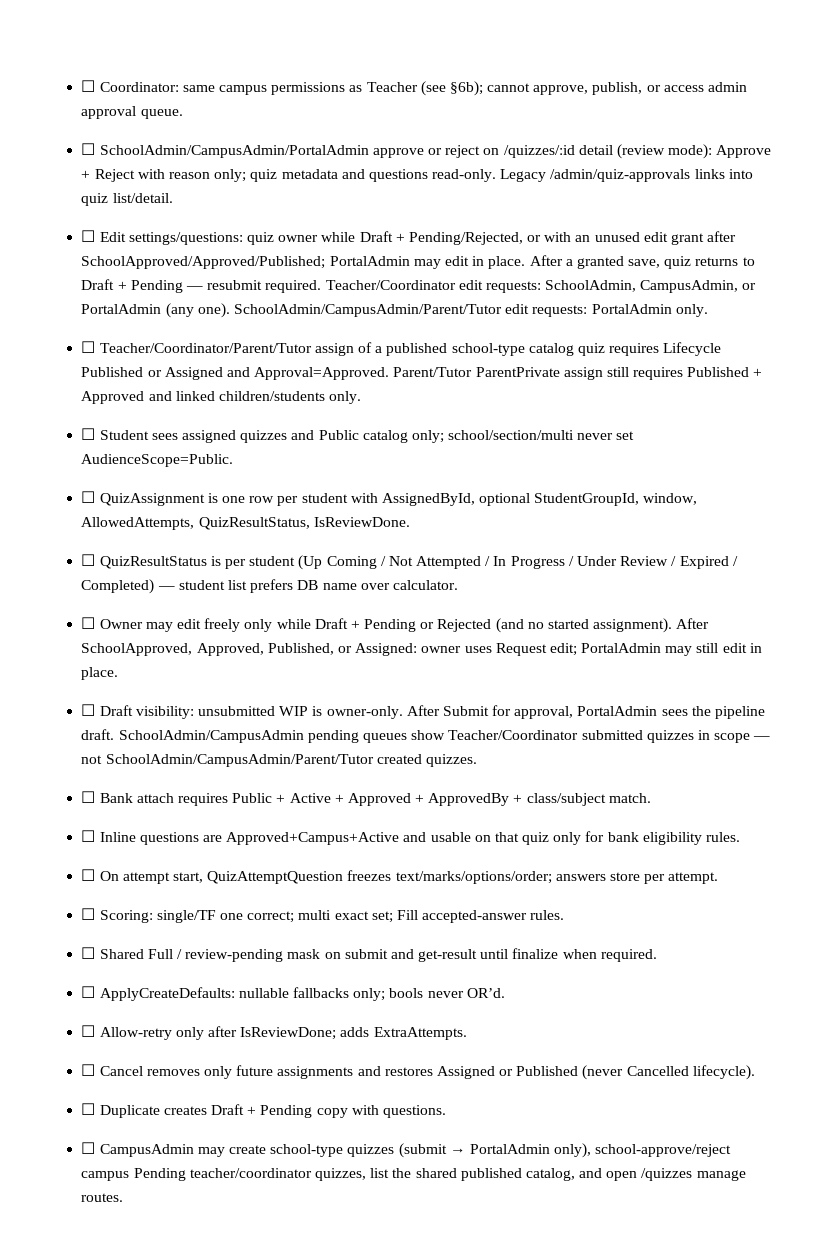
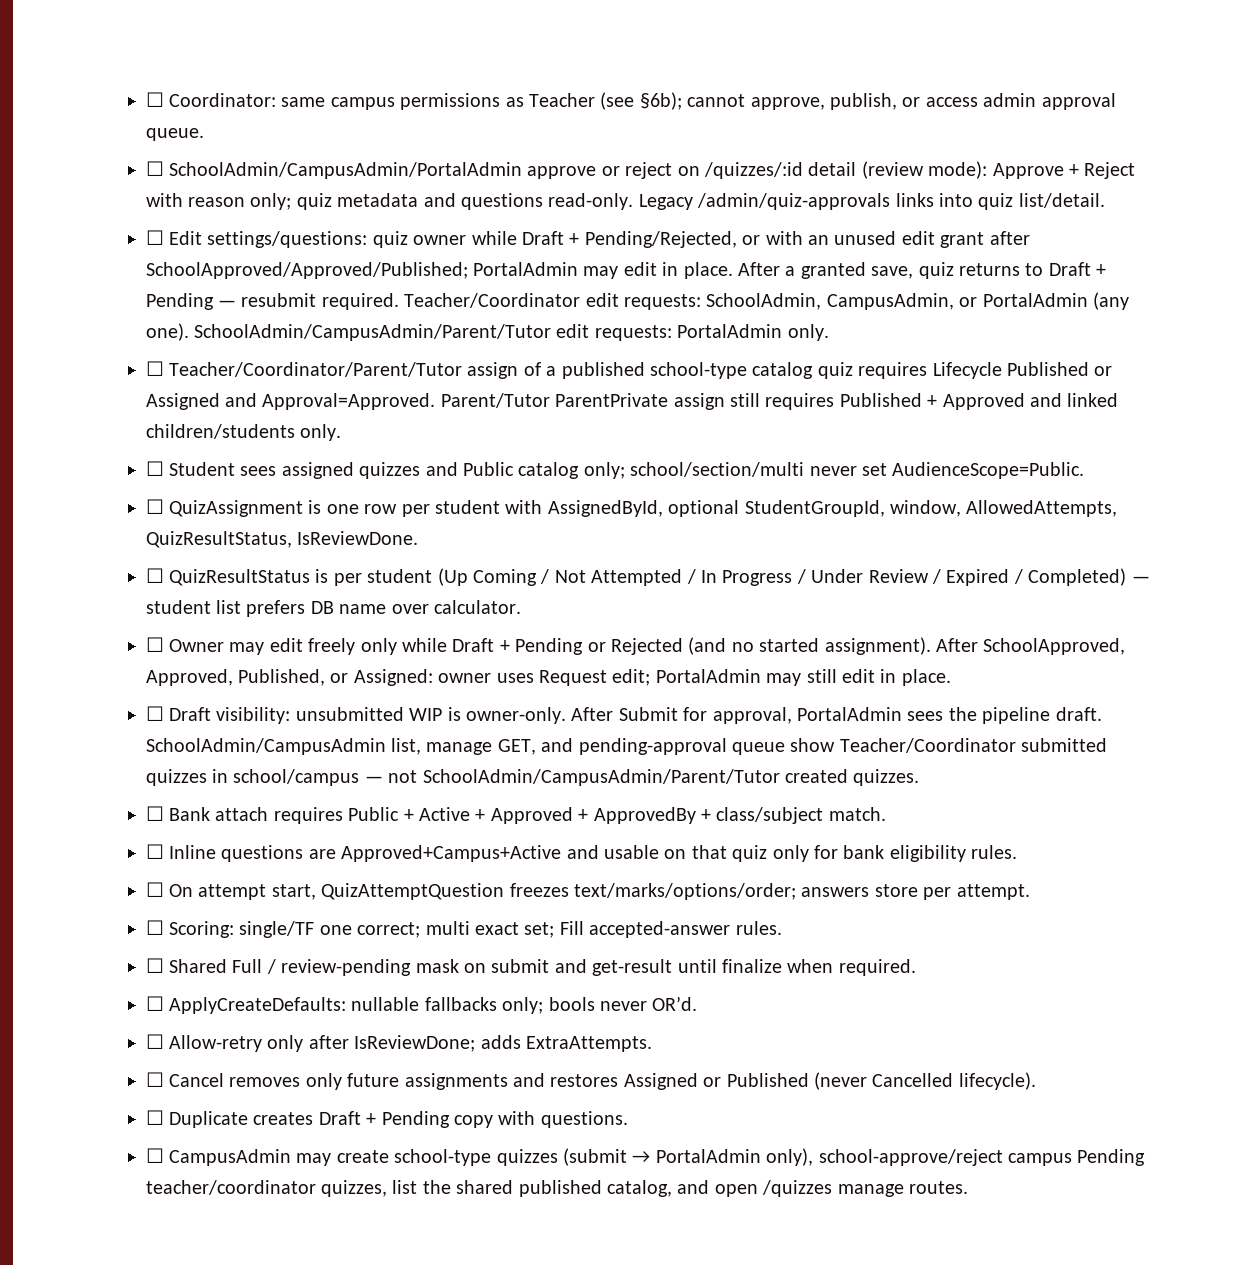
[307,730,407,743] pending queues -> [390,738,785,755] list, manage GET, and pending-approval queue
[714,733,751,743] scope -> [233,769,360,786] school/campus

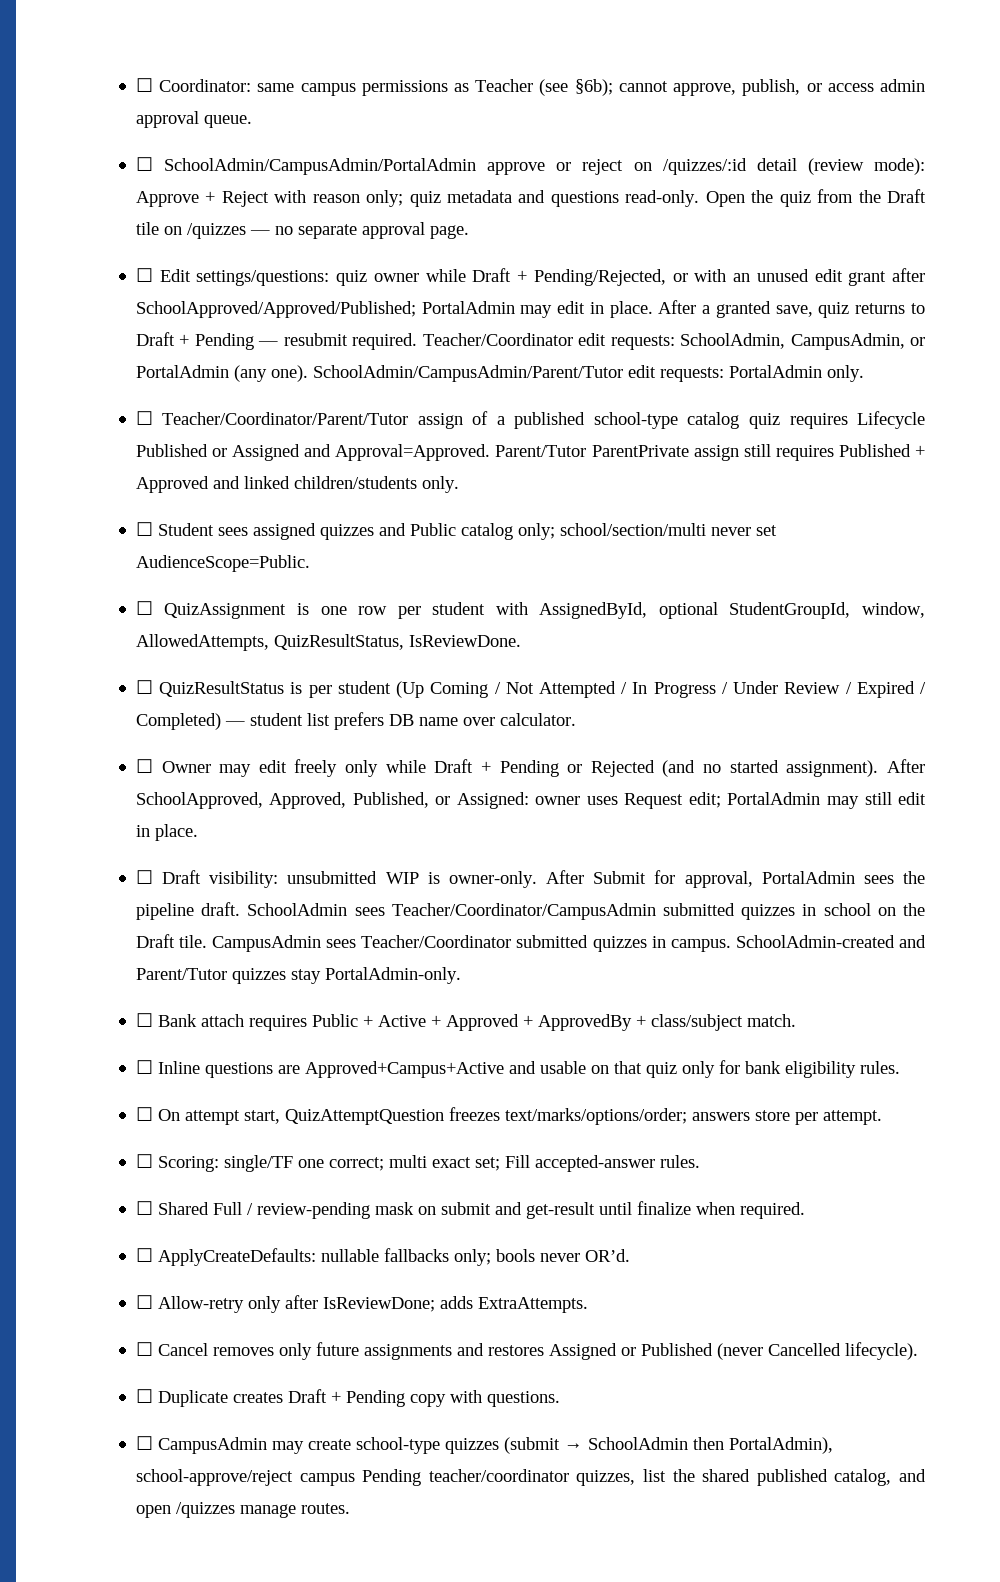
[638,193,1105,210] Legacy /admin/quiz-approvals links into quiz list/detail. -> [705,189,926,207] [135,222,469,239] Open the quiz from the Draft tile on /quizzes — no separate approval page.
[145,738,1108,755] [145,769,920,786] SchoolAdmin/CampusAdmin list, manage GET, and pending-approval queue show Teacher/Coordinator submitted quizzes in school/campus — not SchoolAdmin/CampusAdmin/Parent/Tutor created quizzes. -> [247,903,925,920] [135,934,927,952] [135,967,461,984] SchoolAdmin sees Teacher/Coordinator/CampusAdmin submitted quizzes in school on the Draft tile. CampusAdmin sees Teacher/Coordinator submitted quizzes in campus. SchoolAdmin-created and Parent/Tutor quizzes stay PortalAdmin-only.
[655,1148,814,1166] PortalAdmin only), -> [587,1437,833,1454] SchoolAdmin then PortalAdmin),

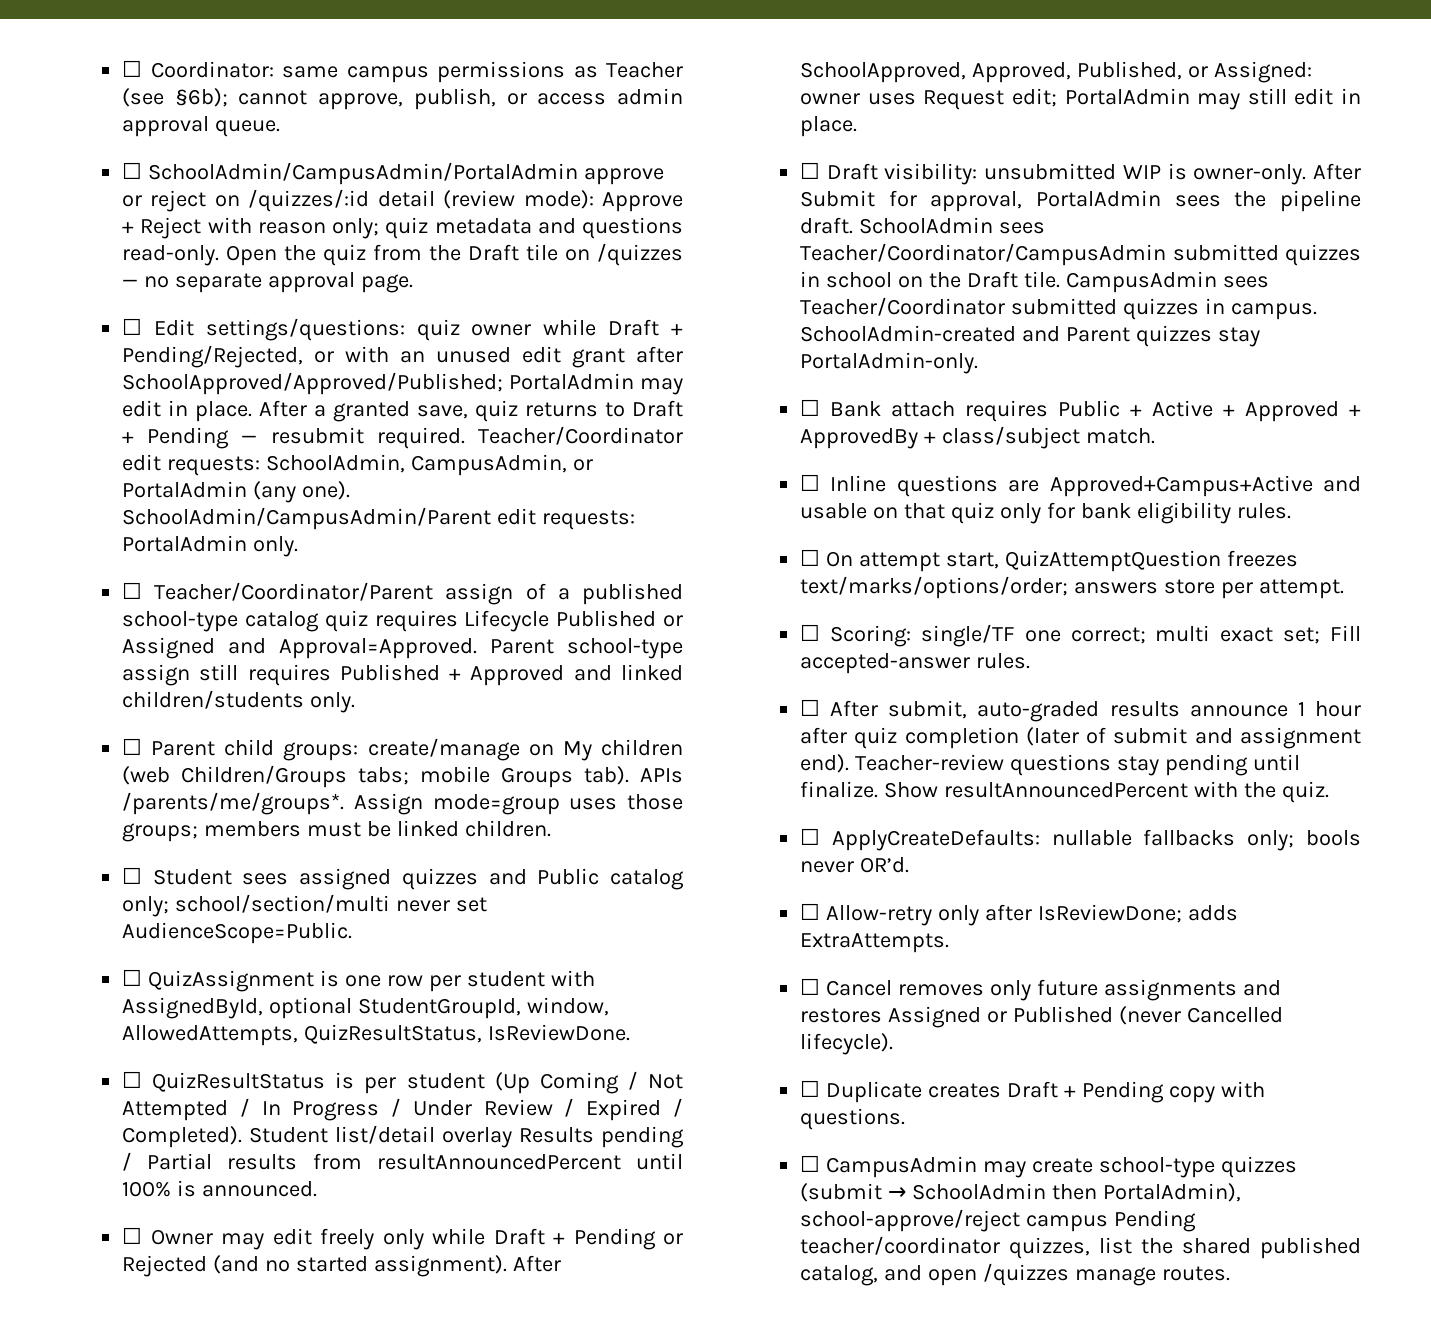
[312,365,623,382] SchoolAdmin/CampusAdmin/Parent/Tutor -> [122,507,492,530] SchoolAdmin/CampusAdmin/Parent
[162,412,409,425] Teacher/Coordinator/Parent/Tutor -> [154,582,434,601] Teacher/Coordinator/Parent
[495,445,689,457] Parent/Tutor ParentPrivate -> [490,638,683,659] Parent school-type
(459, 484) none -> [122,738,683,761] [122,765,683,788] [122,792,683,815] [122,820,551,842] // ☐ Parent child groups: create/manage on My children (web Children/Groups tabs; mobile Groups tab). APIs /parents/me/groups*. Assign mode=group uses those groups; members must be linked children.
[135,712,576,730] Completed) — student list prefers DB name over calculator. -> [122,1125,684,1148] [122,1152,683,1171] [122,1180,317,1197] Completed). Student list/detail overlay Results pending / Partial results from resultAnnouncedPercent until 100% is announced.
[135,968,227,980] Parent/Tutor -> [1065,327,1130,342] Parent
[157,1201,805,1219] Shared Full / review-pending mask on submit and get-result until finalize when required. -> [830,700,1361,722] [800,727,1361,749] [800,754,1300,776] [800,781,1329,803] After submit, auto-graded results announce 1 hour after quiz completion (later of submit and assignment end). Teacher-review questions stay pending until finalize. Show resultAnnouncedPercent with the quiz.

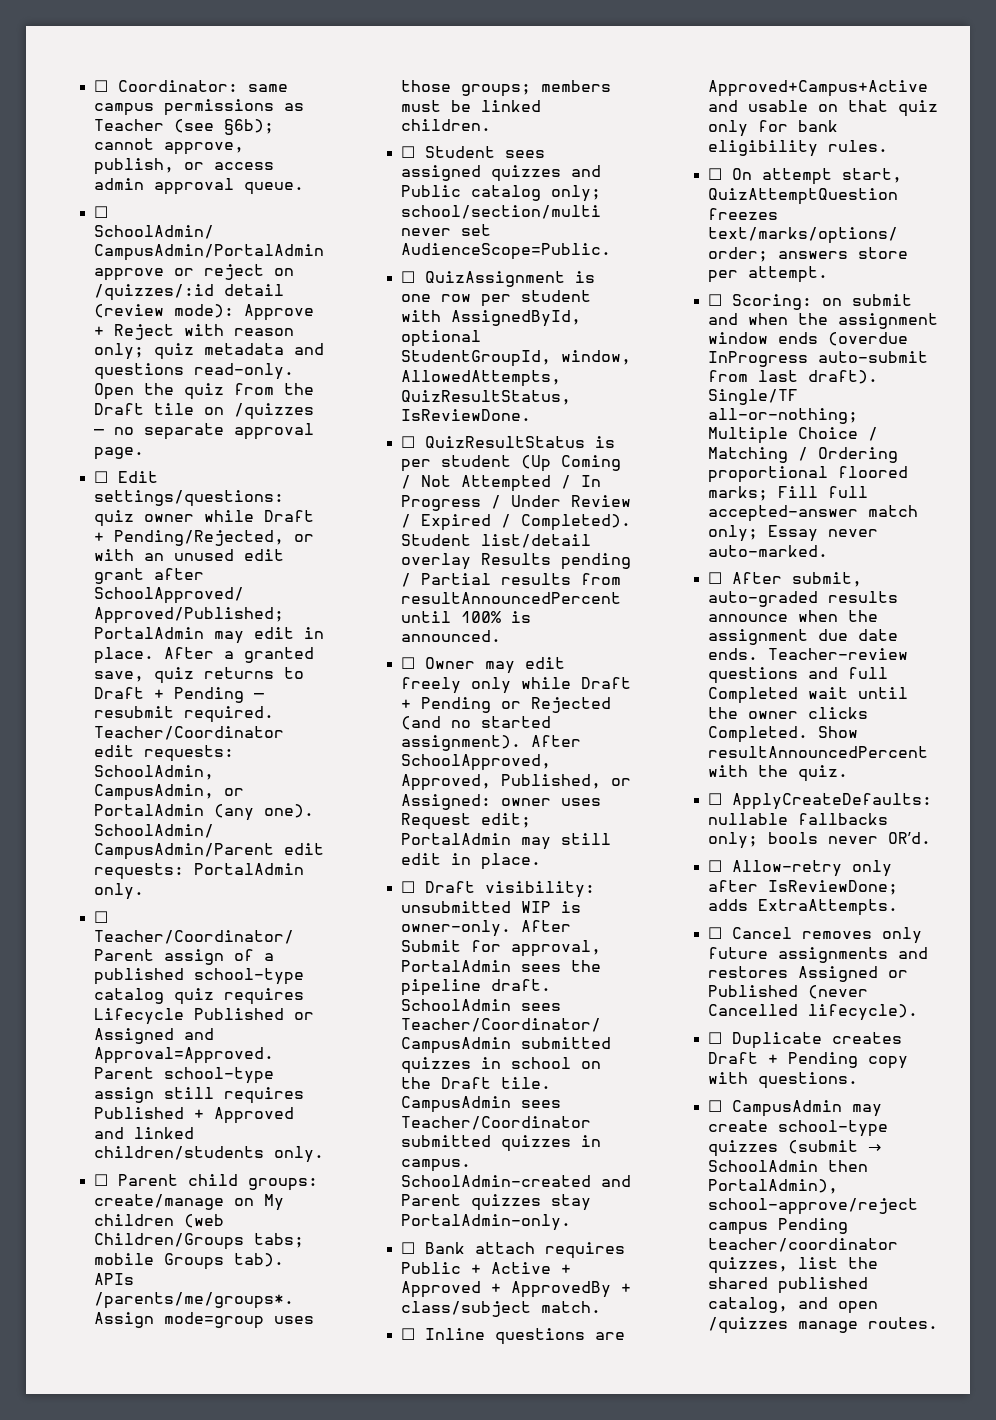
[920,624,1361,647] [800,653,1030,674] single/TF one correct; multi exact set; Fill accepted-answer rules. -> [822,294,913,306] [708,313,939,329] [708,332,909,346] [708,351,929,367] [708,370,879,384] [708,389,799,405] [708,408,859,424] [708,427,879,444] [708,447,899,463] [708,466,909,483] [708,486,869,501] [708,505,919,522] [708,525,879,542] [708,545,829,557] on submit and when the assignment window ends (overdue InProgress auto-submit from last draft). Single/TF all-or-nothing; Multiple Choice / Matching / Ordering proportional floored marks; Fill full accepted-answer match only; Essay never auto-marked.
[1297,701,1361,717] [800,727,1361,749] [800,754,1300,776] [800,781,879,798] 1 hour after quiz completion (later of submit and assignment end). Teacher-review questions stay pending until finalize. -> [798,610,879,622] [708,629,899,645] [708,648,909,660] [708,667,889,684] [708,687,909,704] [708,707,869,719] [708,726,809,743] when the assignment due date ends. Teacher-review questions and full Completed wait until the owner clicks Completed.

